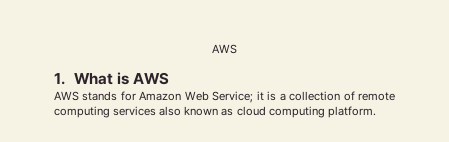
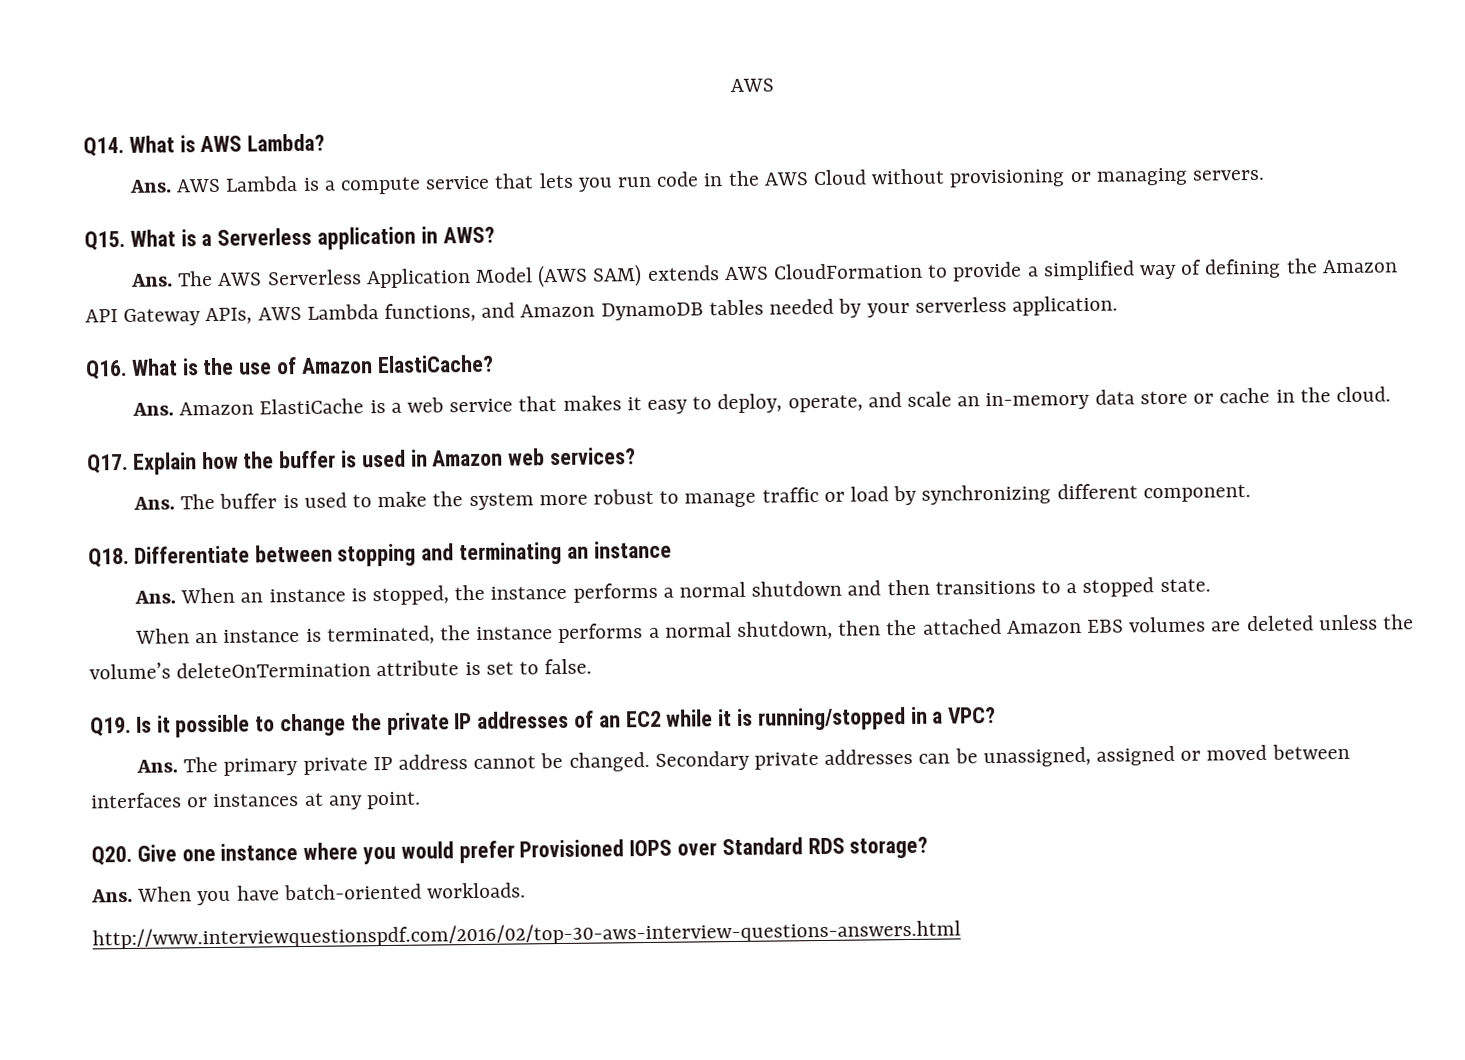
[212,44,237,54] [54,73,65,85] AWS // 1. -> [730,78,774,92] [83,136,124,157] AWS // Q14.
[54,91,395,103] [54,106,376,118] // AWS stands for Amazon Web Service; it is a collection of remote computing services also known as cloud computing platform. -> [247,133,326,152] [128,167,1266,195] [84,226,495,251] [130,258,1398,289] [85,295,1118,327] [86,354,494,380] [131,386,1391,416] [87,447,637,475] [132,483,1251,511] [88,540,672,568] [133,577,1211,606] [134,614,1415,645] [89,658,593,680] [90,706,997,738] [135,743,1350,776] [90,791,422,810] [91,836,929,866] [91,882,527,906] [92,919,961,950] Lambda? // Ans. AWS Lambda is a compute service that lets you run code in the AWS Cloud without provisioning or managing servers. // Q15. What is a Serverless application in AWS? // Ans. The AWS Serverless Application Model (AWS SAM) extends AWS CloudFormation to provide a simplified way of defining the Amazon API Gateway APIs, AWS Lambda functions, and Amazon DynamoDB tables needed by your serverless application. // Q16. What is the use of Amazon ElastiCache? // Ans. Amazon ElastiCache is a web service that makes it easy to deploy, operate, and scale an in-memory data store or cache in the cloud. // Q17. Explain how the buffer is used in Amazon web services? // Ans. The buffer is used to make the system more robust to manage traffic or load by synchronizing different component. // Q18. Differentiate between stopping and terminating an instance // Ans. When an instance is stopped, the instance performs a normal shutdown and then transitions to a stopped state. // When an instance is terminated, the instance performs a normal shutdown, then the attached Amazon EBS volumes are deleted unless the volume’s deleteOnTermination attribute is set to false. // Q19. Is it possible to change the private IP addresses of an EC2 while it is running/stopped in a VPC? // Ans. The primary private IP address cannot be changed. Secondary private addresses can be unassigned, assigned or moved between interfaces or instances at any point. // Q20. Give one instance where you would prefer Provisioned IOPS over Standard RDS storage? // Ans. When you have batch-oriented workloads. // http://www.interviewquestionspdf.com/2016/02/top-30-aws-interview-questions-answers.html

